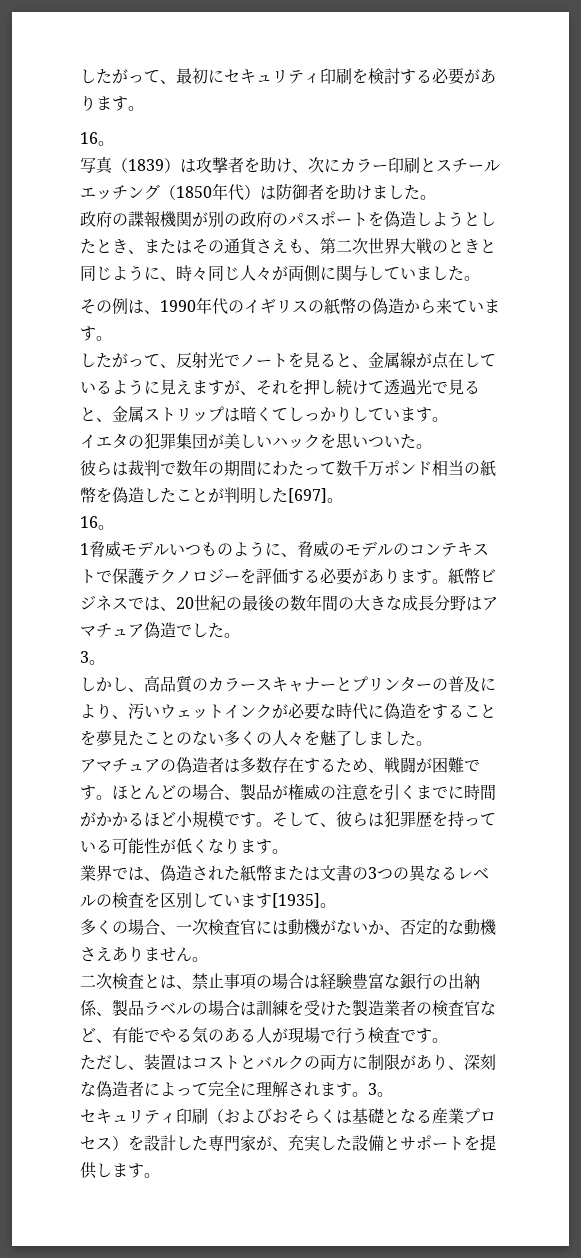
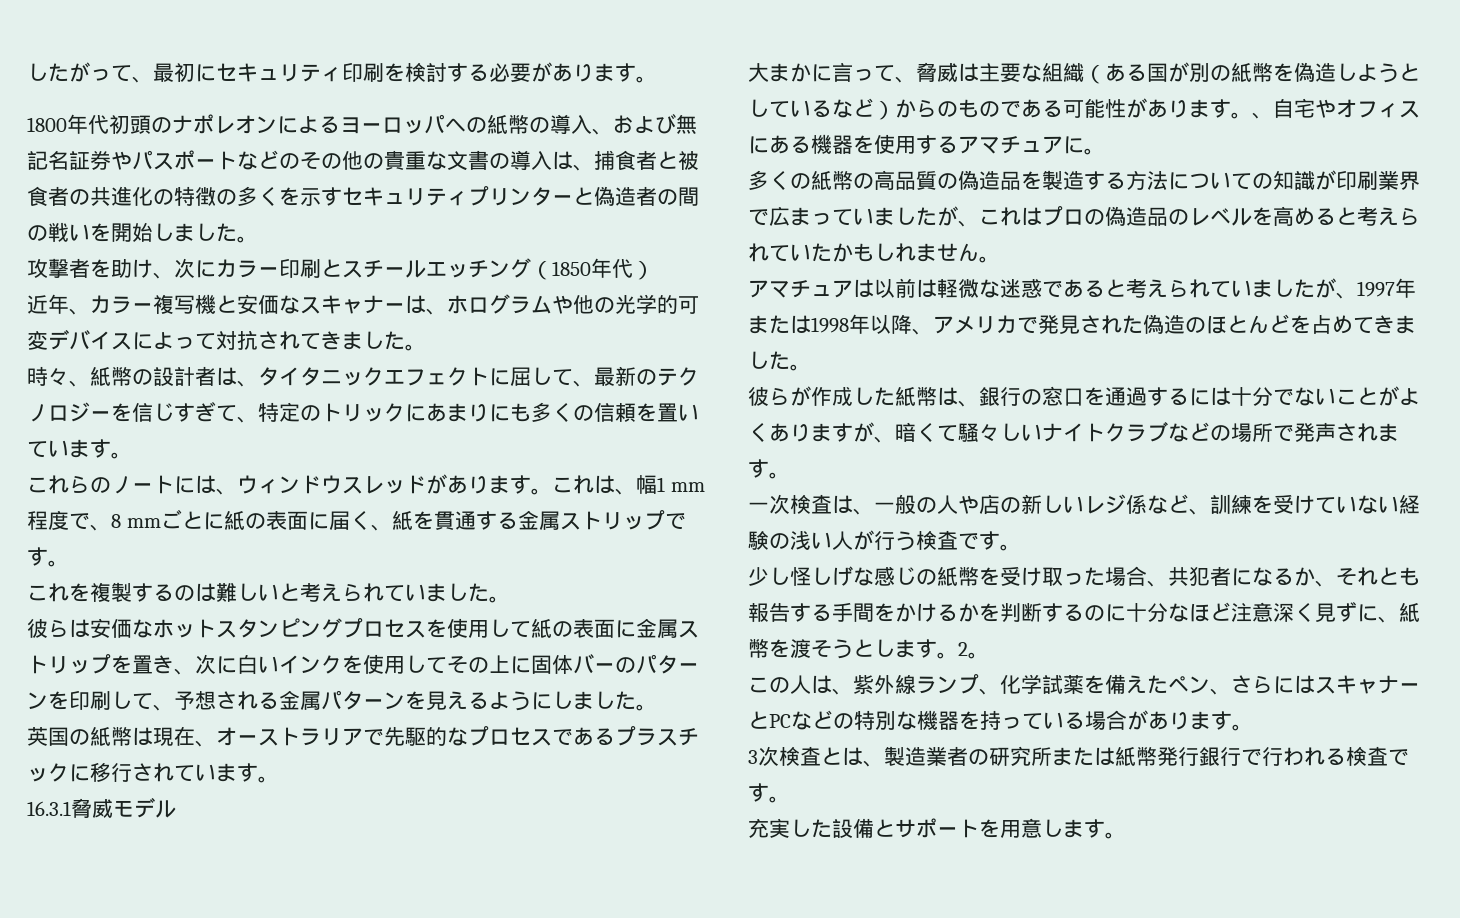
[80,132,114,146] [80,156,196,174] 16。 // 写真（1839）は -> [27,114,697,135] [27,150,699,171] [27,186,699,207] [27,222,258,243] 1800年代初頭のナポレオンによるヨーロッパへの紙幣の導入、および無記名証券やパスポートなどのその他の貴重な文書の導入は、捕食者と被食者の共進化の特徴の多くを示すセキュリティプリンターと偽造者の間の戦いを開始しました。 //
[260,183,436,200] [80,211,496,228] [80,238,496,255] [80,265,480,282] [80,297,500,315] [80,326,112,341] [80,352,496,369] [80,379,480,395] [80,406,448,422] [80,433,432,449] [80,459,496,477] [80,487,343,504] [80,516,114,530] [80,541,489,557] [80,568,496,585] [80,594,498,611] [80,622,240,639] [80,651,105,665] [80,675,496,693] [80,703,496,720] [80,730,432,746] [80,757,480,774] [80,783,496,801] [80,810,496,828] [80,838,288,854] [80,865,489,882] [80,892,336,908] [80,919,497,935] [80,946,208,962] [80,973,480,990] [80,999,496,1016] [80,1027,448,1044] [80,1054,496,1071] [80,1081,393,1098] [80,1107,496,1124] [80,1135,288,1152] は防御者を助けました。 // 政府の諜報機関が別の政府のパスポートを偽造しようとしたとき、またはその通貨さえも、第二次世界大戦のときと同じように、時々同じ人々が両側に関与していました。 // その例は、1990年代のイギリスの紙幣の偽造から来ています。 // したがって、反射光でノートを見ると、金属線が点在しているように見えますが、それを押し続けて透過光で見ると、金属ストリップは暗くてしっかりしています。 // イエタの犯罪集団が美しいハックを思いついた。 // 彼らは裁判で数年の期間にわたって数千万ポンド相当の紙幣を偽造したことが判明した[697]。 // 16。 // 1脅威モデルいつものように、脅威のモデルのコンテキストで保護テクノロジーを評価する必要があります。紙幣ビジネスでは、20世紀の最後の数年間の大きな成長分野はアマチュア偽造でした。 // 3。 // しかし、高品質のカラースキャナーとプリンターの普及により、汚いウェットインクが必要な時代に偽造をすることを夢見たことのない多くの人々を魅了しました。 // アマチュアの偽造者は多数存在するため、戦闘が困難です。ほとんどの場合、製品が権威の注意を引くまでに時間がかかるほど小規模です。そして、彼らは犯罪歴を持っている可能性が低くなります。 // 業界では、偽造された紙幣または文書の3つの異なるレベルの検査を区別しています[1935]。 // 多くの場合、一次検査官には動機がないか、否定的な動機さえありません。 // 二次検査とは、禁止事項の場合は経験豊富な銀行の出納係、製品ラベルの場合は訓練を受けた製造業者の検査官など、有能でやる気のある人が現場で行う検査です。 // ただし、装置はコストとバルクの両方に制限があり、深刻な偽造者によって完全に理解されます。3。 // セキュリティ印刷（およびおそらくは基礎となる産業プロセス）を設計した専門家が、 -> [27,294,699,315] [27,329,426,351] [27,366,699,387] [27,402,699,423] [27,439,132,459] [27,474,705,495] [27,509,686,531] [27,547,69,567] [27,582,510,603] [27,618,699,638] [27,654,699,675] [27,690,657,711] [27,726,699,747] [27,762,279,783] [27,797,176,818] [748,62,1420,84] [748,98,1420,120] [748,134,1105,155] [748,170,1420,190] [748,206,1420,227] [748,243,1000,263] [748,278,1416,299] [748,314,1416,335] [748,351,811,371] [748,386,1420,407] [748,422,1399,443] [748,459,790,479] [748,494,1420,515] [748,530,1021,551] [748,566,1420,587] [748,602,1420,623] [748,639,989,659] [748,674,1420,695] [748,710,1253,731] [748,746,1409,767] [748,783,790,803] // 近年、カラー複写機と安価なスキャナーは、ホログラムや他の光学的可変デバイスによって対抗されてきました。 // 時々、紙幣の設計者は、タイタニックエフェクトに屈して、最新のテクノロジーを信じすぎて、特定のトリックにあまりにも多くの信頼を置いています。 // これらのノートには、ウィンドウスレッドがあります。これは、幅1 mm程度で、8 mmごとに紙の表面に届く、紙を貫通する金属ストリップです。 // これを複製するのは難しいと考えられていました。 // 彼らは安価なホットスタンピングプロセスを使用して紙の表面に金属ストリップを置き、次に白いインクを使用してその上に固体バーのパターンを印刷して、予想される金属パターンを見えるようにしました。 // 英国の紙幣は現在、オーストラリアで先駆的なプロセスであるプラスチックに移行されています。 // 16.3.1脅威モデル // 大まかに言って、脅威は主要な組織（ある国が別の紙幣を偽造しようとしているなど）からのものである可能性があります。、自宅やオフィスにある機器を使用するアマチュアに。 // 多くの紙幣の高品質の偽造品を製造する方法についての知識が印刷業界で広まっていましたが、これはプロの偽造品のレベルを高めると考えられていたかもしれません。 // アマチュアは以前は軽微な迷惑であると考えられていましたが、1997年または1998年以降、アメリカで発見された偽造のほとんどを占めてきました。 // 彼らが作成した紙幣は、銀行の窓口を通過するには十分でないことがよくありますが、暗くて騒々しいナイトクラブなどの場所で発声されます。 // 一次検査は、一般の人や店の新しいレジ係など、訓練を受けていない経験の浅い人が行う検査です。 // 少し怪しげな感じの紙幣を受け取った場合、共犯者になるか、それとも報告する手間をかけるかを判断するのに十分なほど注意深く見ずに、紙幣を渡そうとします。2。 // この人は、紫外線ランプ、化学試薬を備えたペン、さらにはスキャナーとPCなどの特別な機器を持っている場合があります。 // 3次検査とは、製造業者の研究所または紙幣発行銀行で行われる検査です。 //
[480,1134,496,1151] [80,1162,97,1179] 提供 -> [1000,818,1042,838] 用意

